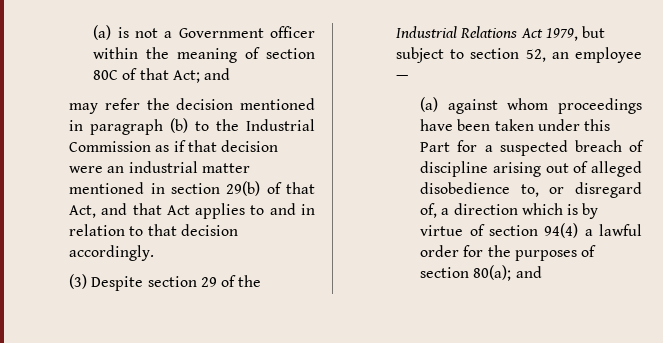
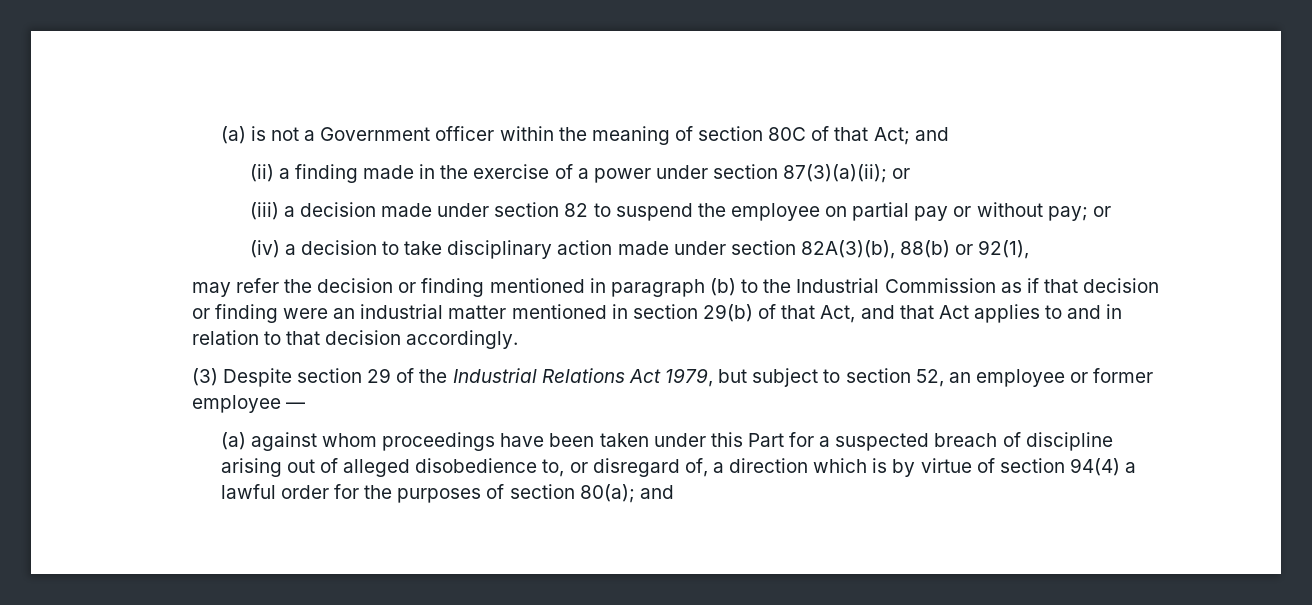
(230, 74) none -> [249,164,911,183] [249,202,1111,221] [249,240,1030,259] // (ii) a finding made in the exercise of a power under section 87(3)(a)(ii); or // (iii) a decision made under section 82 to suspend the employee on partial pay or without pay; or // (iv) a decision to take disciplinary action made under section 82A(3)(b), 88(b) or 92(1),
(234, 104) none -> [398,278,485,297] or finding
(278, 146) none -> [191,304,278,323] or finding
(642, 55) none -> [1070,368,1154,383] [191,395,281,413] or former employee

